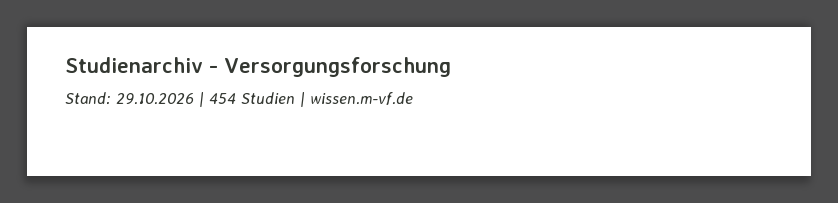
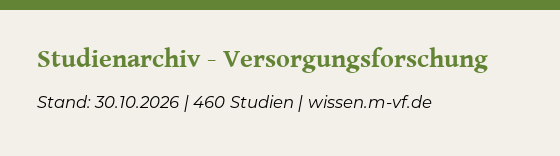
[116,92,236,107] 29.10.2026 | 454 -> [94,95,226,112] 30.10.2026 | 460

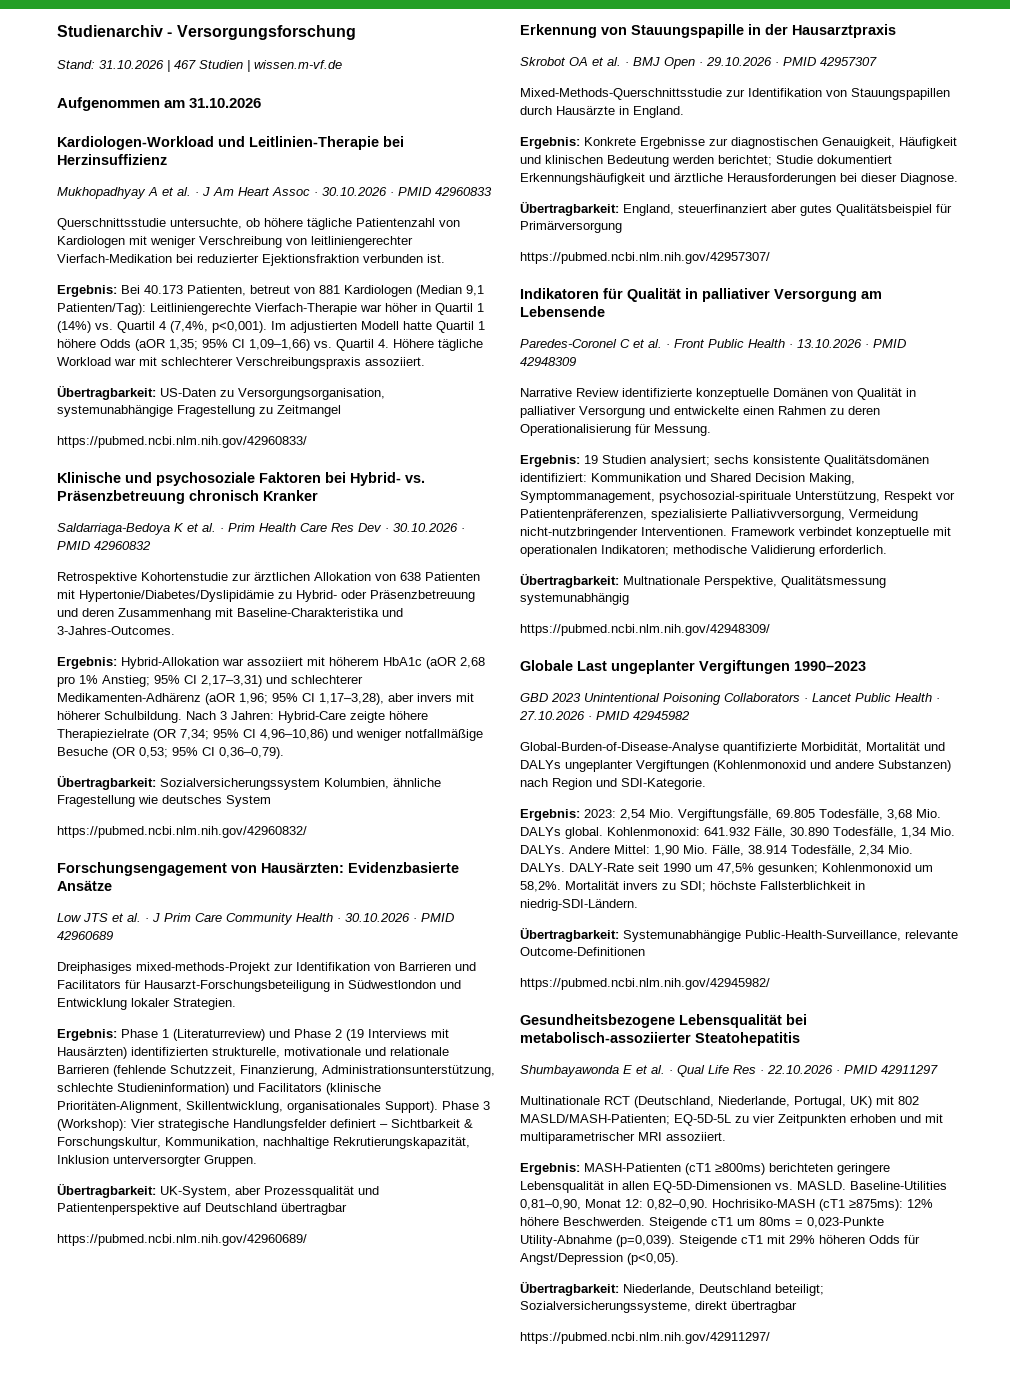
[94,95,226,112] 30.10.2026 | 460 -> [99,60,196,72] 31.10.2026 | 467
(432, 101) none -> [57,97,262,111] [57,136,404,150] [57,154,167,165] [57,187,492,199] [57,218,460,230] [57,236,413,248] [57,254,445,266] [57,285,484,297] [57,303,484,315] [57,321,485,333] [57,339,483,351] [57,357,425,369] [57,385,385,400] [57,405,341,417] [57,436,307,448] [57,472,425,486] [57,490,318,504] [57,523,465,535] [57,541,151,550] [57,572,480,584] [57,590,475,602] [57,608,403,620] [57,626,175,635] [57,657,485,669] [57,675,363,687] [57,693,474,705] [57,711,428,723] [57,729,483,741] [57,747,284,759] [57,775,441,790] [57,795,271,807] [57,826,307,838] [57,862,459,876] [57,880,112,891] [57,913,454,925] [57,931,113,940] [57,962,476,974] [57,980,461,992] [57,998,236,1010] [57,1029,449,1041] [57,1047,449,1059] [57,1065,495,1077] [57,1083,381,1095] [57,1101,490,1113] [57,1119,473,1131] [57,1137,470,1149] [57,1155,257,1167] [57,1183,379,1198] [57,1203,347,1215] [57,1234,307,1246] [520,24,896,38] [520,57,877,69] [520,88,950,100] [520,106,684,118] [520,137,957,149] [520,155,892,167] [520,173,958,185] [520,201,952,216] [520,221,622,233] [520,252,770,264] [520,288,882,302] [520,306,605,317] [520,339,906,348] [520,357,576,366] [520,388,916,400] [520,406,880,418] [520,424,711,436] [520,455,929,467] [520,473,855,485] [520,491,955,503] [520,509,918,521] [520,527,951,539] [520,545,887,557] [520,573,886,588] [520,593,629,605] [520,624,770,636] [520,660,866,674] [520,693,940,705] [519,711,690,720] [520,742,945,754] [520,760,951,772] [520,778,706,790] [520,809,941,821] [520,827,955,839] [520,845,913,856] [520,863,933,875] [520,881,865,892] [520,899,638,911] [520,927,958,942] [520,947,645,956] [520,978,770,990] [520,1014,807,1028] [520,1032,800,1046] [520,1065,938,1077] [520,1096,919,1108] [520,1114,943,1126] [520,1132,726,1144] [520,1163,890,1175] [520,1181,947,1193] [520,1199,933,1211] [520,1217,884,1229] [520,1235,920,1247] [520,1253,679,1265] [520,1281,824,1296] [520,1301,797,1313] [520,1332,770,1344] // Aufgenommen am 31.10.2026 // Kardiologen-Workload und Leitlinien-Therapie bei Herzinsuffizienz // Mukhopadhyay A et al. · J Am Heart Assoc · 30.10.2026 · PMID 42960833 // Querschnittsstudie untersuchte, ob höhere tägliche Patientenzahl von Kardiologen mit weniger Verschreibung von leitliniengerechter Vierfach-Medikation bei reduzierter Ejektionsfraktion verbunden ist. // Ergebnis: Bei 40.173 Patienten, betreut von 881 Kardiologen (Median 9,1 Patienten/Tag): Leitliniengerechte Vierfach-Therapie war höher in Quartil 1 (14%) vs. Quartil 4 (7,4%, p<0,001). Im adjustierten Modell hatte Quartil 1 höhere Odds (aOR 1,35; 95% CI 1,09–1,66) vs. Quartil 4. Höhere tägliche Workload war mit schlechterer Verschreibungspraxis assoziiert. // Übertragbarkeit: US-Daten zu Versorgungsorganisation, systemunabhängige Fragestellung zu Zeitmangel // https://pubmed.ncbi.nlm.nih.gov/42960833/ // Klinische und psychosoziale Faktoren bei Hybrid- vs. Präsenzbetreuung chronisch Kranker // Saldarriaga-Bedoya K et al. · Prim Health Care Res Dev · 30.10.2026 · PMID 42960832 // Retrospektive Kohortenstudie zur ärztlichen Allokation von 638 Patienten mit Hypertonie/Diabetes/Dyslipidämie zu Hybrid- oder Präsenzbetreuung und deren Zusammenhang mit Baseline-Charakteristika und 3-Jahres-Outcomes. // Ergebnis: Hybrid-Allokation war assoziiert mit höherem HbA1c (aOR 2,68 pro 1% Anstieg; 95% CI 2,17–3,31) und schlechterer Medikamenten-Adhärenz (aOR 1,96; 95% CI 1,17–3,28), aber invers mit höherer Schulbildung. Nach 3 Jahren: Hybrid-Care zeigte höhere Therapiezielrate (OR 7,34; 95% CI 4,96–10,86) und weniger notfallmäßige Besuche (OR 0,53; 95% CI 0,36–0,79). // Übertragbarkeit: Sozialversicherungssystem Kolumbien, ähnliche Fragestellung wie deutsches System // https://pubmed.ncbi.nlm.nih.gov/42960832/ // Forschungsengagement von Hausärzten: Evidenzbasierte Ansätze // Low JTS et al. · J Prim Care Community Health · 30.10.2026 · PMID 42960689 // Dreiphasiges mixed-methods-Projekt zur Identifikation von Barrieren und Facilitators für Hausarzt-Forschungsbeteiligung in Südwestlondon und Entwicklung lokaler Strategien. // Ergebnis: Phase 1 (Literaturreview) und Phase 2 (19 Interviews mit Hausärzten) identifizierten strukturelle, motivationale und relationale Barrieren (fehlende Schutzzeit, Finanzierung, Administrationsunterstützung, schlechte Studieninformation) und Facilitators (klinische Prioritäten-Alignment, Skillentwicklung, organisationales Support). Phase 3 (Workshop): Vier strategische Handlungsfelder definiert – Sichtbarkeit & Forschungskultur, Kommunikation, nachhaltige Rekrutierungskapazität, Inklusion unterversorgter Gruppen. // Übertragbarkeit: UK-System, aber Prozessqualität und Patientenperspektive auf Deutschland übertragbar // https://pubmed.ncbi.nlm.nih.gov/42960689/ // Erkennung von Stauungspapille in der Hausarztpraxis // Skrobot OA et al. · BMJ Open · 29.10.2026 · PMID 42957307 // Mixed-Methods-Querschnittsstudie zur Identifikation von Stauungspapillen durch Hausärzte in England. // Ergebnis: Konkrete Ergebnisse zur diagnostischen Genauigkeit, Häufigkeit und klinischen Bedeutung werden berichtet; Studie dokumentiert Erkennungshäufigkeit und ärztliche Herausforderungen bei dieser Diagnose. // Übertragbarkeit: England, steuerfinanziert aber gutes Qualitätsbeispiel für Primärversorgung // https://pubmed.ncbi.nlm.nih.gov/42957307/ // Indikatoren für Qualität in palliativer Versorgung am Lebensende // Paredes-Coronel C et al. · Front Public Health · 13.10.2026 · PMID 42948309 // Narrative Review identifizierte konzeptuelle Domänen von Qualität in palliativer Versorgung und entwickelte einen Rahmen zu deren Operationalisierung für Messung. // Ergebnis: 19 Studien analysiert; sechs konsistente Qualitätsdomänen identifiziert: Kommunikation und Shared Decision Making, Symptommanagement, psychosozial-spirituale Unterstützung, Respekt vor Patientenpräferenzen, spezialisierte Palliativversorgung, Vermeidung nicht-nutzbringender Interventionen. Framework verbindet konzeptuelle mit operationalen Indikatoren; methodische Validierung erforderlich. // Übertragbarkeit: Multnationale Perspektive, Qualitätsmessung systemunabhängig // https://pubmed.ncbi.nlm.nih.gov/42948309/ // Globale Last ungeplanter Vergiftungen 1990–2023 // GBD 2023 Unintentional Poisoning Collaborators · Lancet Public Health · 27.10.2026 · PMID 42945982 // Global-Burden-of-Disease-Analyse quantifizierte Morbidität, Mortalität und DALYs ungeplanter Vergiftungen (Kohlenmonoxid und andere Substanzen) nach Region und SDI-Kategorie. // Ergebnis: 2023: 2,54 Mio. Vergiftungsfälle, 69.805 Todesfälle, 3,68 Mio. DALYs global. Kohlenmonoxid: 641.932 Fälle, 30.890 Todesfälle, 1,34 Mio. DALYs. Andere Mittel: 1,90 Mio. Fälle, 38.914 Todesfälle, 2,34 Mio. DALYs. DALY-Rate seit 1990 um 47,5% gesunken; Kohlenmonoxid um 58,2%. Mortalität invers zu SDI; höchste Fallsterblichkeit in niedrig-SDI-Ländern. // Übertragbarkeit: Systemunabhängige Public-Health-Surveillance, relevante Outcome-Definitionen // https://pubmed.ncbi.nlm.nih.gov/42945982/ // Gesundheitsbezogene Lebensqualität bei metabolisch-assoziierter Steatohepatitis // Shumbayawonda E et al. · Qual Life Res · 22.10.2026 · PMID 42911297 // Multinationale RCT (Deutschland, Niederlande, Portugal, UK) mit 802 MASLD/MASH-Patienten; EQ-5D-5L zu vier Zeitpunkten erhoben und mit multiparametrischer MRI assoziiert. // Ergebnis: MASH-Patienten (cT1 ≥800ms) berichteten geringere Lebensqualität in allen EQ-5D-Dimensionen vs. MASLD. Baseline-Utilities 0,81–0,90, Monat 12: 0,82–0,90. Hochrisiko-MASH (cT1 ≥875ms): 12% höhere Beschwerden. Steigende cT1 um 80ms = 0,023-Punkte Utility-Abnahme (p=0,039). Steigende cT1 mit 29% höheren Odds für Angst/Depression (p<0,05). // Übertragbarkeit: Niederlande, Deutschland beteiligt; Sozialversicherungssysteme, direkt übertragbar // https://pubmed.ncbi.nlm.nih.gov/42911297/

